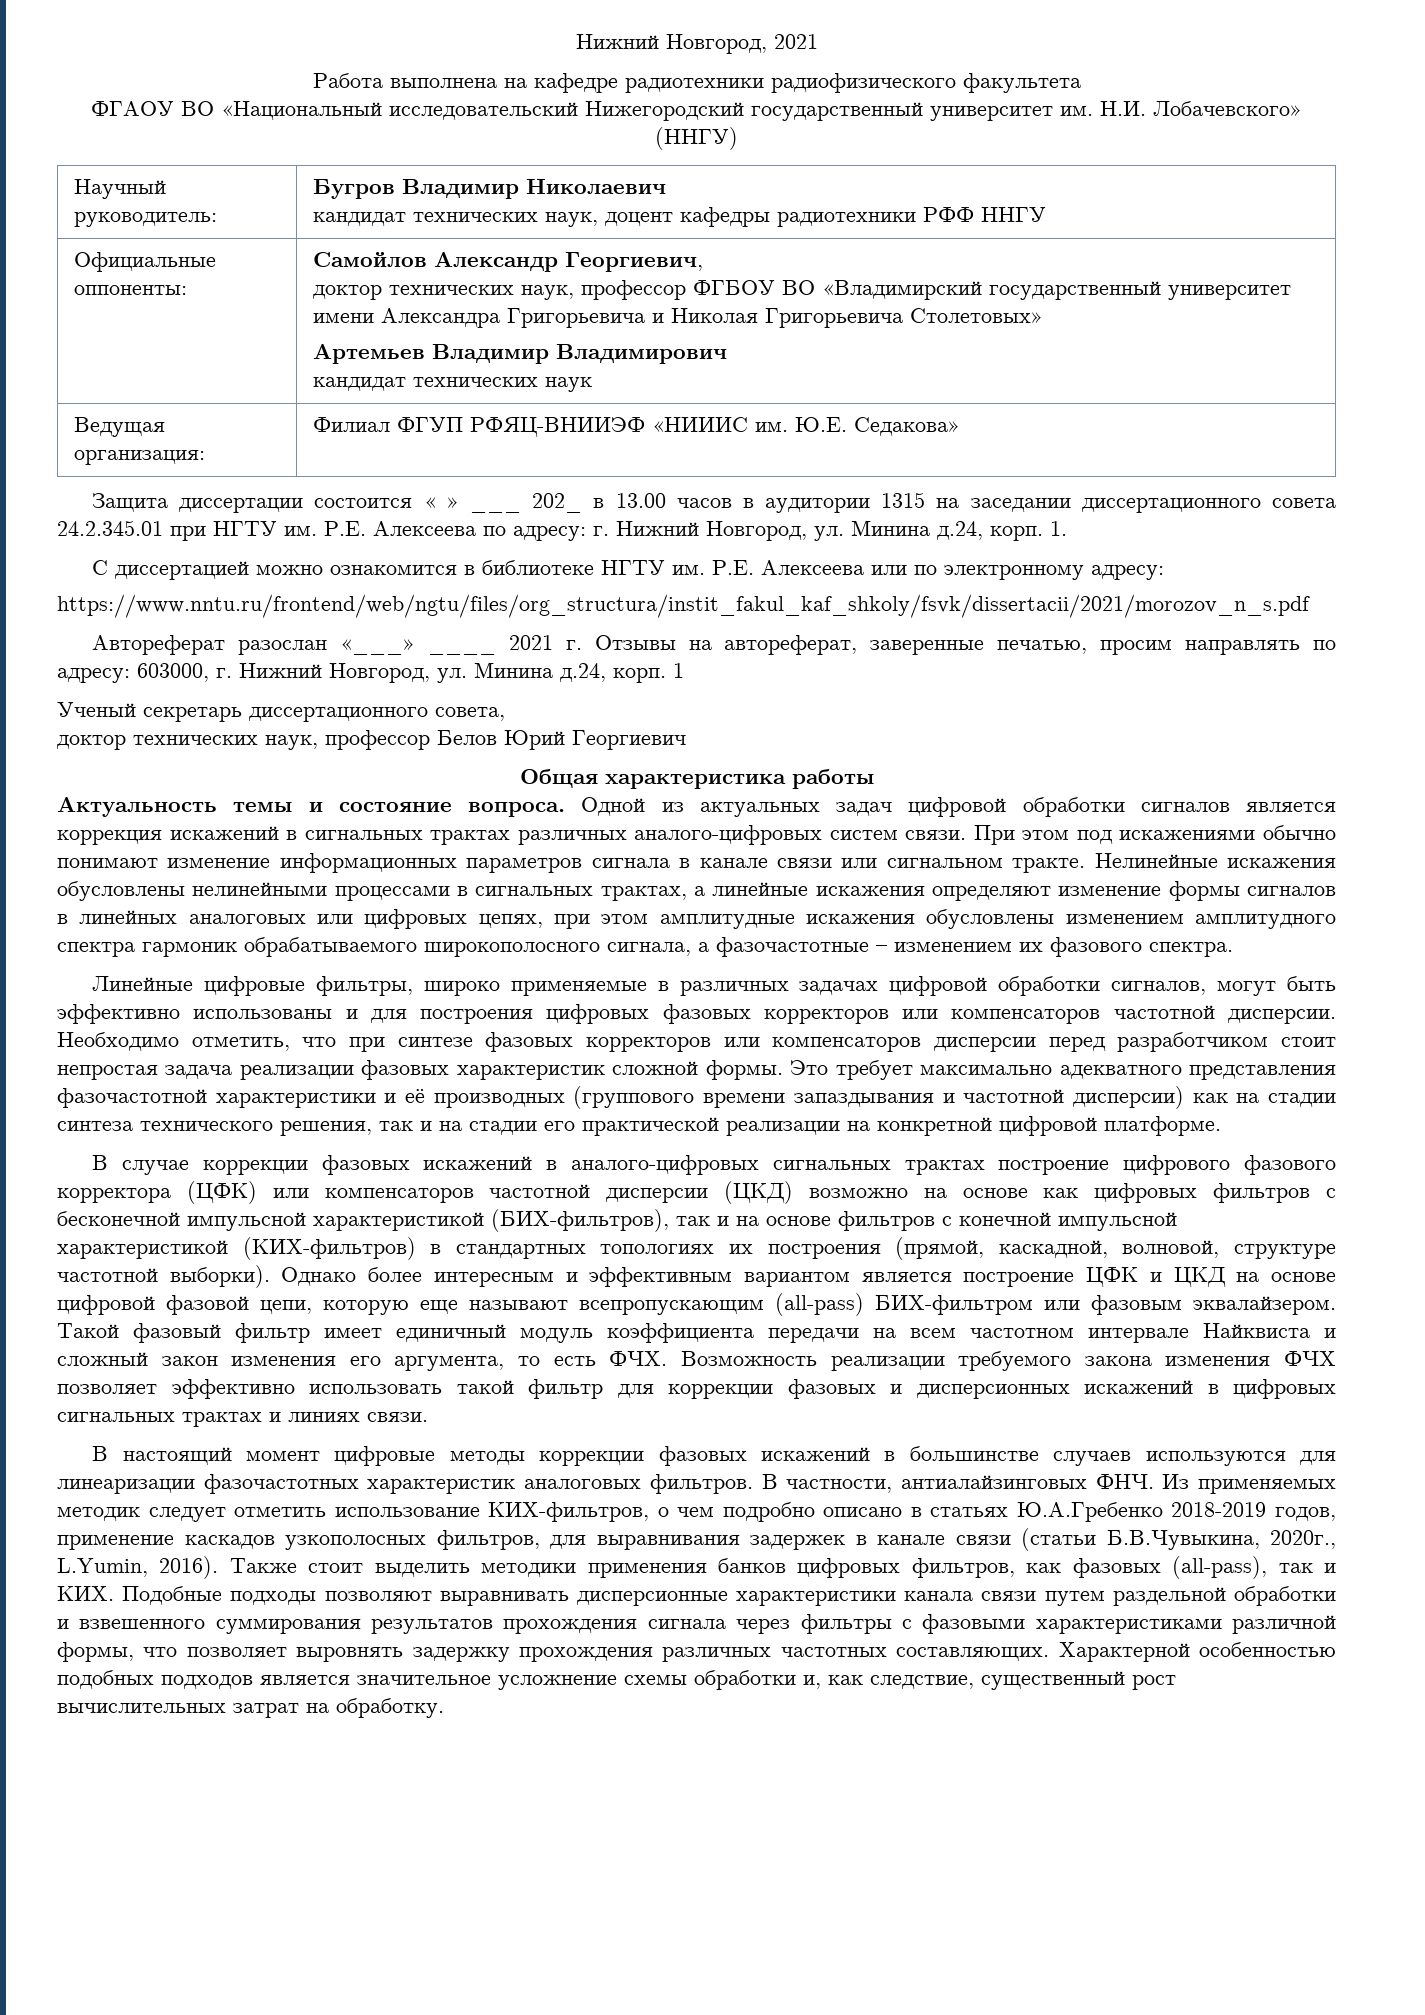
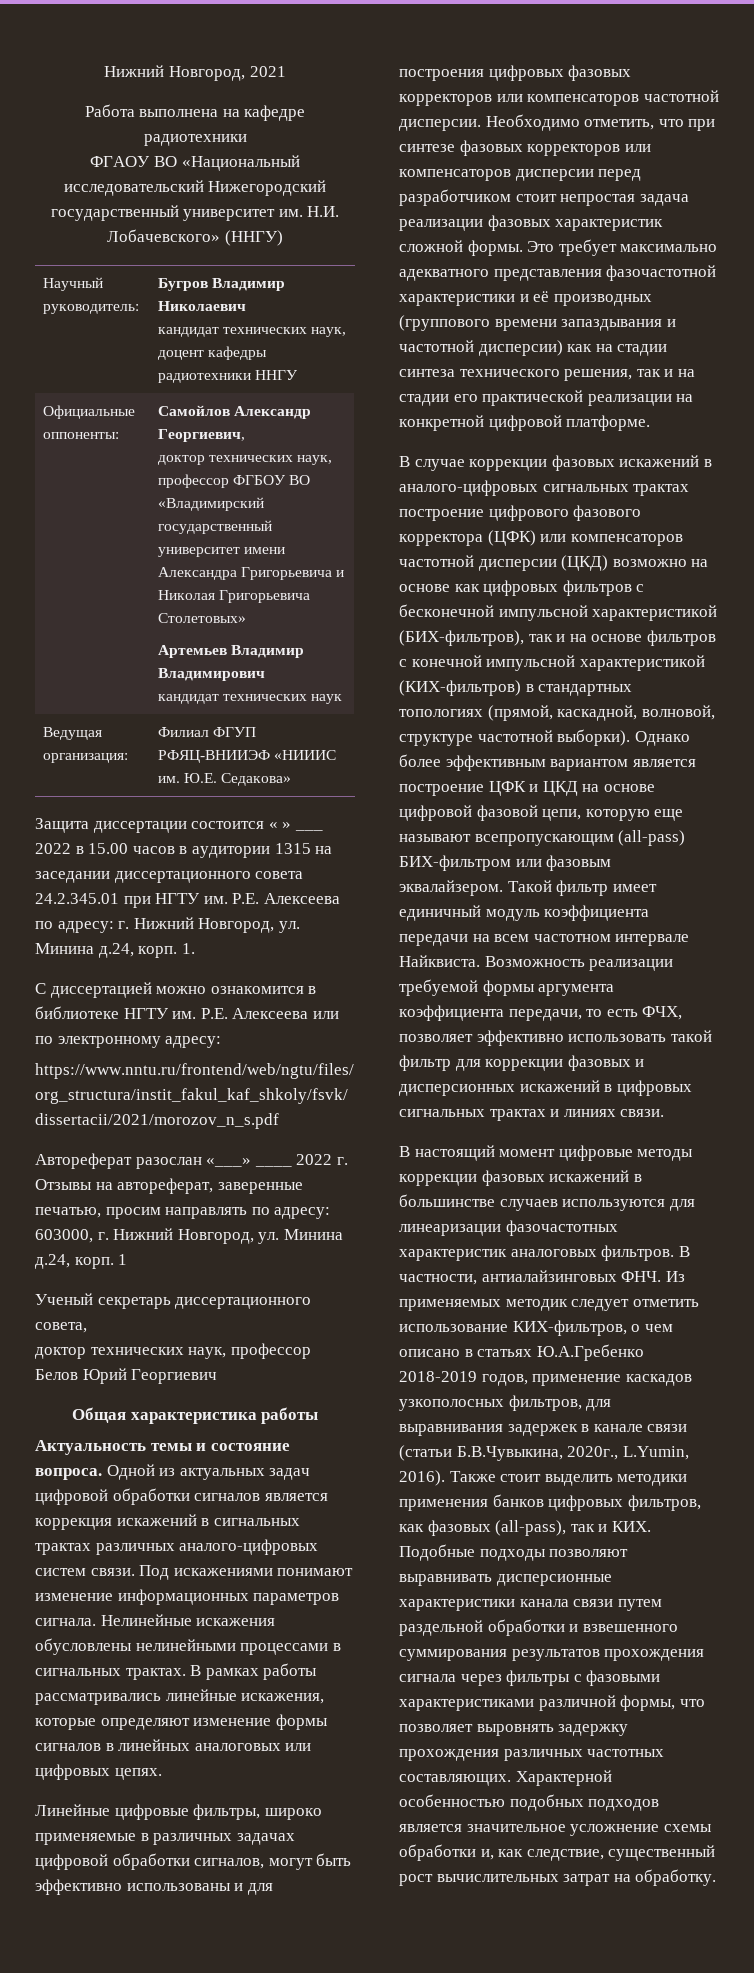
[770,73,1081,93] радиофизического факультета -> (247, 140) none
[922,207,974,222] РФФ -> (252, 378) none
[532,493,666,513] 202_ в 13.00 -> [35,843,129,854] 2022 в 15.00
[508,635,553,650] 2021 -> [296,1154,333,1165] 2022
[973,825,1336,845] [57,853,1086,873] При этом под искажениями обычно понимают изменение информационных параметров сигнала в канале связи или сигнальном тракте. -> [139,1565,354,1580] [35,1589,340,1605] [35,1618,96,1626] Под искажениями понимают изменение информационных параметров сигнала.
[600,882,925,901] трактах, а линейные искажения -> [125,1663,318,1680] [35,1689,325,1705] [35,1718,96,1730] трактах. В рамках работы рассматривались линейные искажения, которые
[478,909,1337,929] [57,937,1233,957] цепях, при этом амплитудные искажения обусловлены изменением амплитудного спектра гармоник обрабатываемого широкополосного сигнала, а фазочастотные – изменением их фазового спектра. -> [114,1768,162,1780] цепях.
[729,1244,881,1259] их построения -> (483, 713) none
[433,1272,578,1287] интересным и -> (441, 760) none
[133,1323,221,1343] фазовый -> (552, 886) none
[1203,1323,1336,1338] [57,1351,1336,1371] Найквиста и сложный закон изменения его аргумента, то есть ФЧХ. Возможность реализации требуемого закона изменения ФЧХ -> [399,955,674,971] [399,979,615,996] [399,1005,683,1021] Найквиста. Возможность реализации требуемой формы аргумента коэффициента передачи, то есть ФЧХ,
[722,1502,815,1522] подробно -> (673, 1328) none

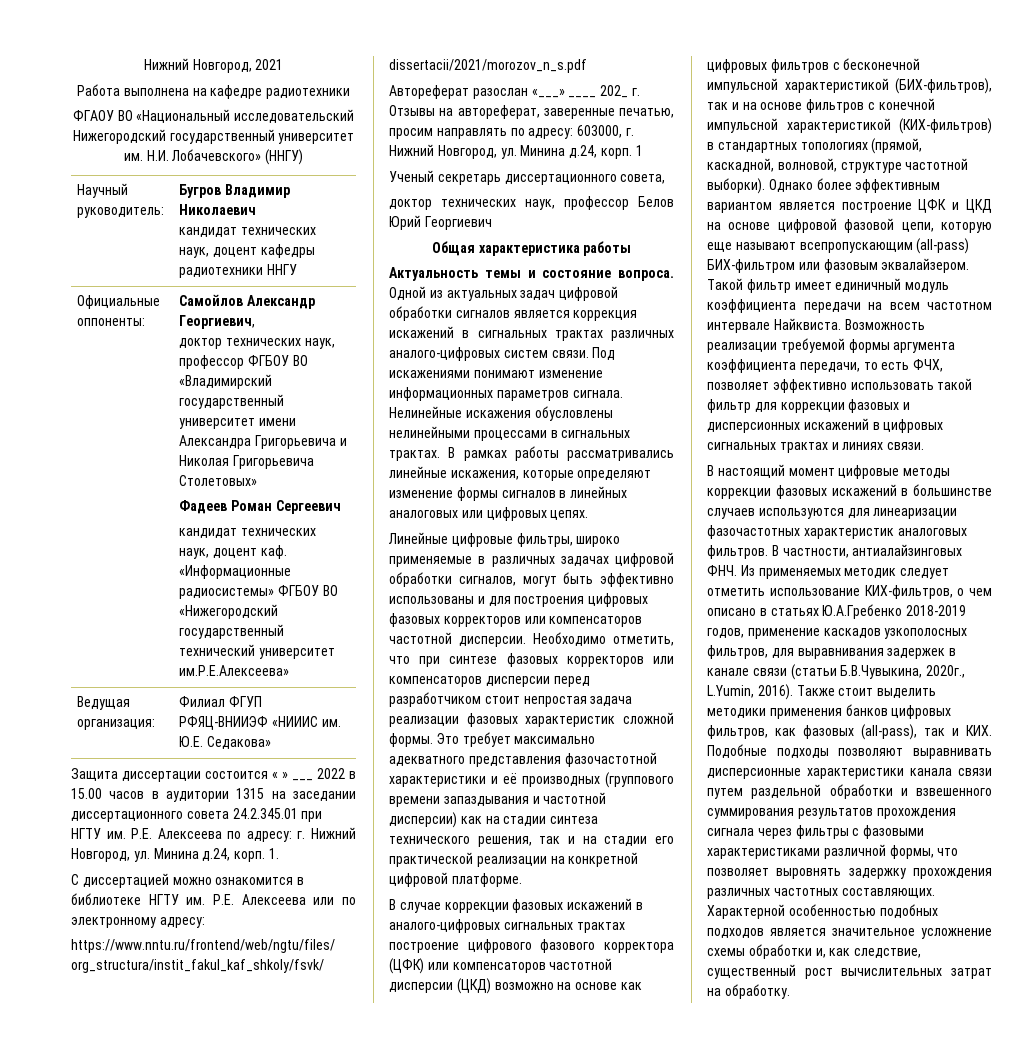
[158,645,305,658] [158,668,266,681] [158,694,343,704] Артемьев Владимир Владимирович // кандидат технических наук -> [179,500,341,514] [179,528,317,538] [179,545,287,559] [179,565,292,579] [179,585,338,599] [179,604,279,619] [179,624,285,639] [179,644,336,659] [179,665,290,676] Фадеев Роман Сергеевич // кандидат технических наук, доцент каф. «Информационные радиосистемы» ФГБОУ ВО «Нижегородский государственный технический университет им.Р.Е.Алексеева»
[296,1154,333,1165] 2022 -> [600,85,629,98] 202_

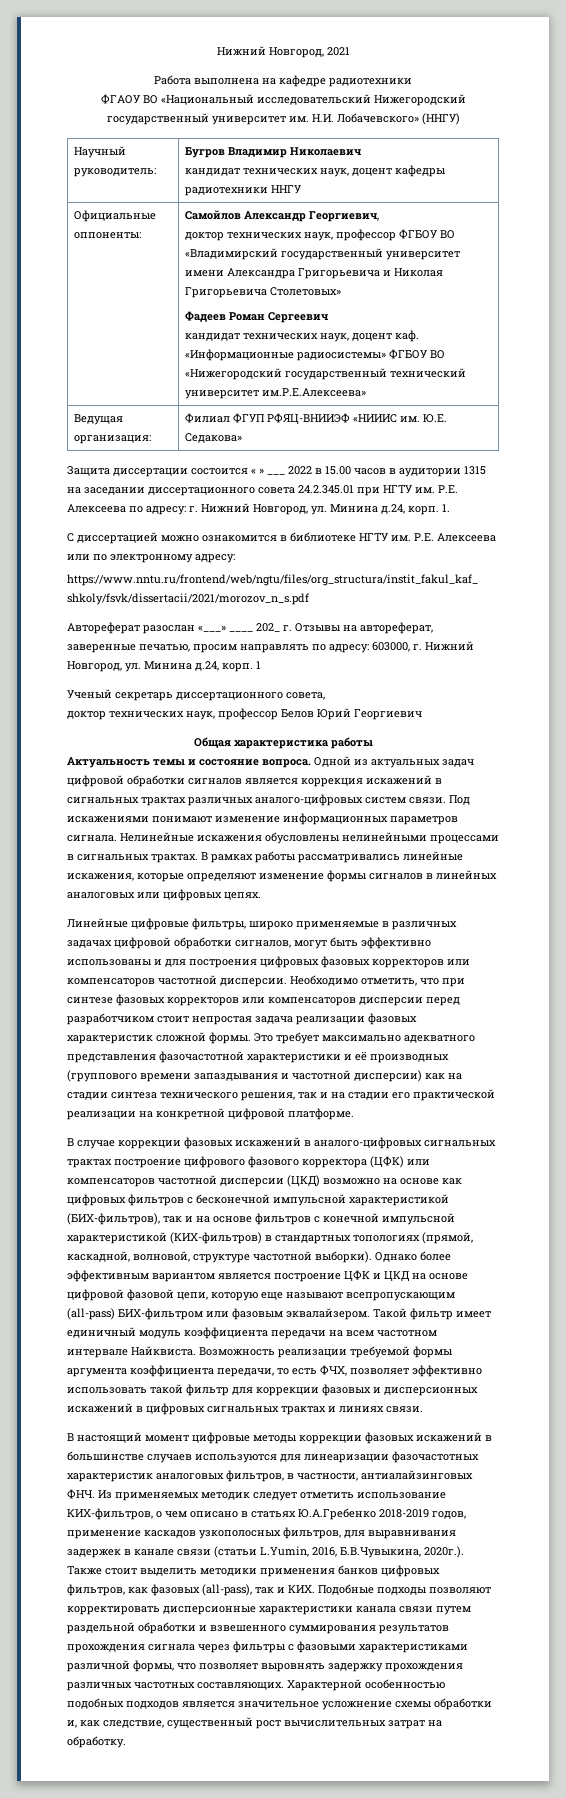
[707,545,779,559] фильтров. В -> [226,1470,294,1482] фильтров, в
[840,665,966,679] [707,684,793,700] Б.В.Чувыкина, 2020г., L.Yumin, 2016). -> [260,1546,464,1558] L.Yumin, 2016, Б.В.Чувыкина, 2020г.).
[913,748,992,759] выравнивать -> [67,1606,160,1615] корректировать

